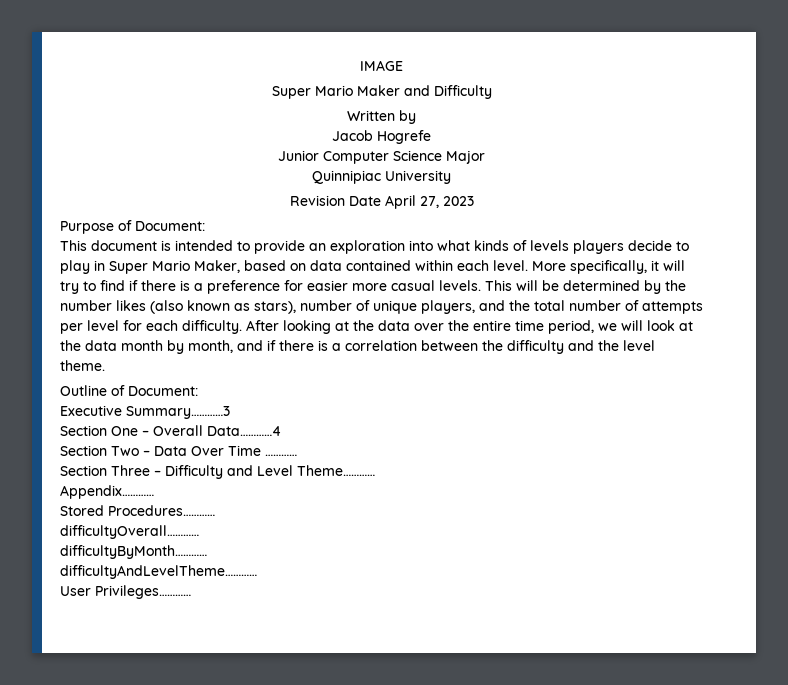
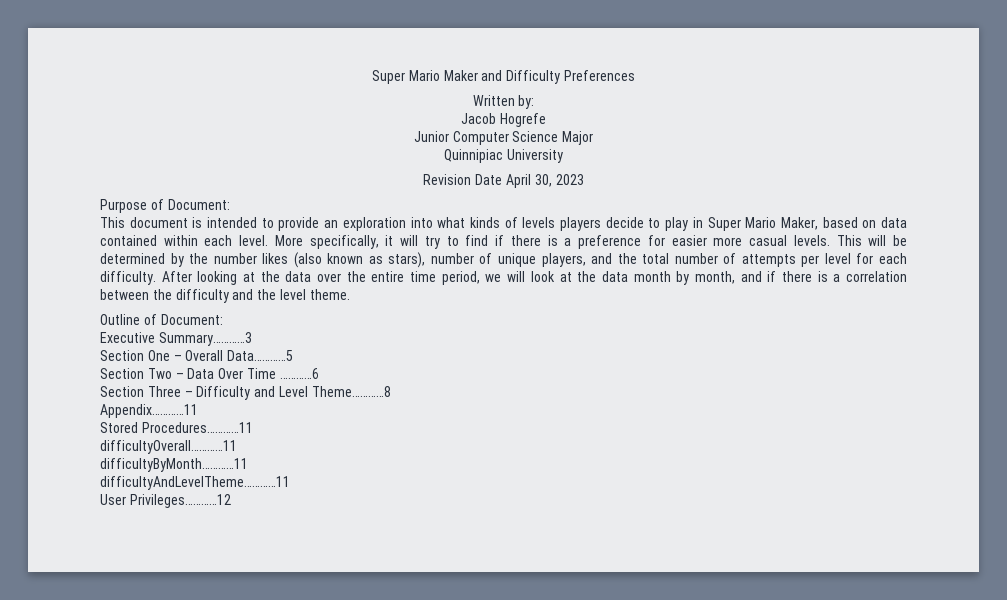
[360,60,403,71] IMAGE // -> (372, 77) none
(492, 92) none -> [563,70,635,81] Preferences
[399,110,416,124] by -> [518,95,535,109] by:
[419,196,439,208] 27, -> [534,174,552,187] 30,
[207,426,281,436] Data…………4 -> [227,350,294,361] Data…………5
[265,454,297,456] ………… -> [279,368,319,379] …………6
[297,465,375,476] [60,485,154,499] Theme………… // Appendix………… -> [311,386,391,397] [100,404,198,418] Theme…………8 // Appendix…………11
[108,505,215,516] [60,525,199,539] [60,545,207,559] [60,565,257,579] Procedures………… // difficultyOverall………… // difficultyByMonth………… // difficultyAndLevelTheme………… -> [141,422,253,433] [100,440,237,454] [100,458,248,472] [100,476,290,490] Procedures…………11 // difficultyOverall…………11 // difficultyByMonth…………11 // difficultyAndLevelTheme…………11
[95,585,191,599] Privileges………… -> [129,494,231,508] Privileges…………12

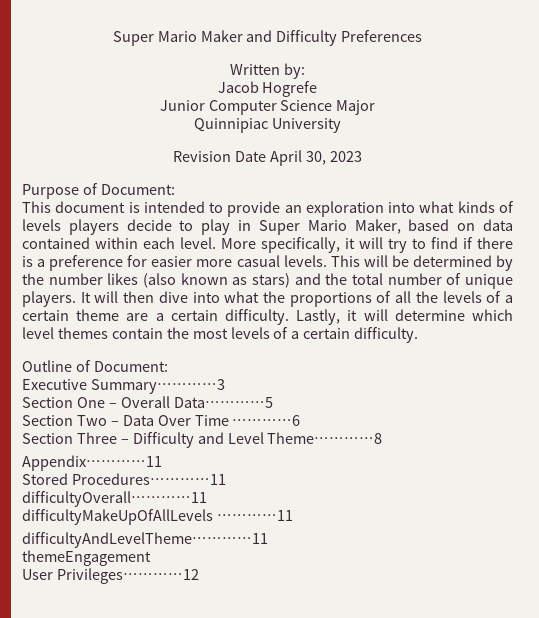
[388,252,586,268] stars), number of unique players, -> [251,273,290,288] stars)
[741,253,907,267] [100,271,907,285] [100,289,350,303] attempts per level for each difficulty. After looking at the data over the entire time period, we will look at the data month by month, and if there is a correlation between the difficulty and the level theme. -> [465,274,514,289] [22,291,513,307] [22,309,513,325] [22,327,419,343] unique players. It will then dive into what the proportions of all the levels of a certain theme are a certain difficulty. Lastly, it will determine which level themes contain the most levels of a certain difficulty.
[100,458,248,472] difficultyByMonth…………11 -> [22,509,293,525] difficultyMakeUpOfAllLevels …………11
(290, 483) none -> [22,550,151,566] // themeEngagement

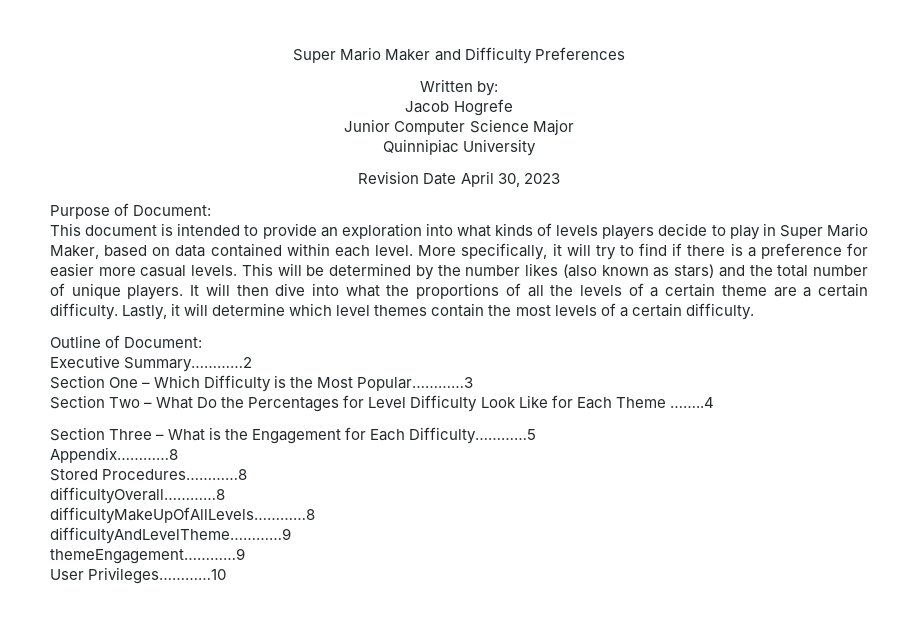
[90,379,225,394] Summary…………3 -> [124,357,253,372] Summary…………2
[120,396,273,408] [22,415,301,426] [22,432,383,448] [22,455,162,471] [22,473,226,485] [22,491,207,507] [22,509,293,525] [22,532,268,548] [22,550,151,566] Overall Data…………5 // Section Two – Data Over Time …………6 // Section Three – Difficulty and Level Theme…………8 // Appendix…………11 // Stored Procedures…………11 // difficultyOverall…………11 // difficultyMakeUpOfAllLevels …………11 // difficultyAndLevelTheme…………11 // themeEngagement -> [154,375,474,392] [50,395,714,412] [50,427,537,444] [50,447,178,463] [50,469,248,481] [50,487,225,504] [50,507,315,524] [50,527,291,544] [50,548,245,564] Which Difficulty is the Most Popular…………3 // Section Two – What Do the Percentages for Level Difficulty Look Like for Each Theme ……..4 // Section Three – What is the Engagement for Each Difficulty…………5 // Appendix…………8 // Stored Procedures…………8 // difficultyOverall…………8 // difficultyMakeUpOfAllLevels…………8 // difficultyAndLevelTheme…………9 // themeEngagement…………9
[56,568,199,584] Privileges…………12 -> [88,567,227,584] Privileges…………10

